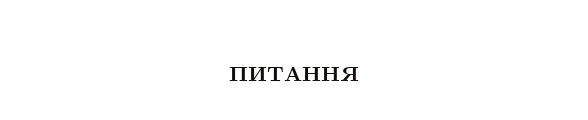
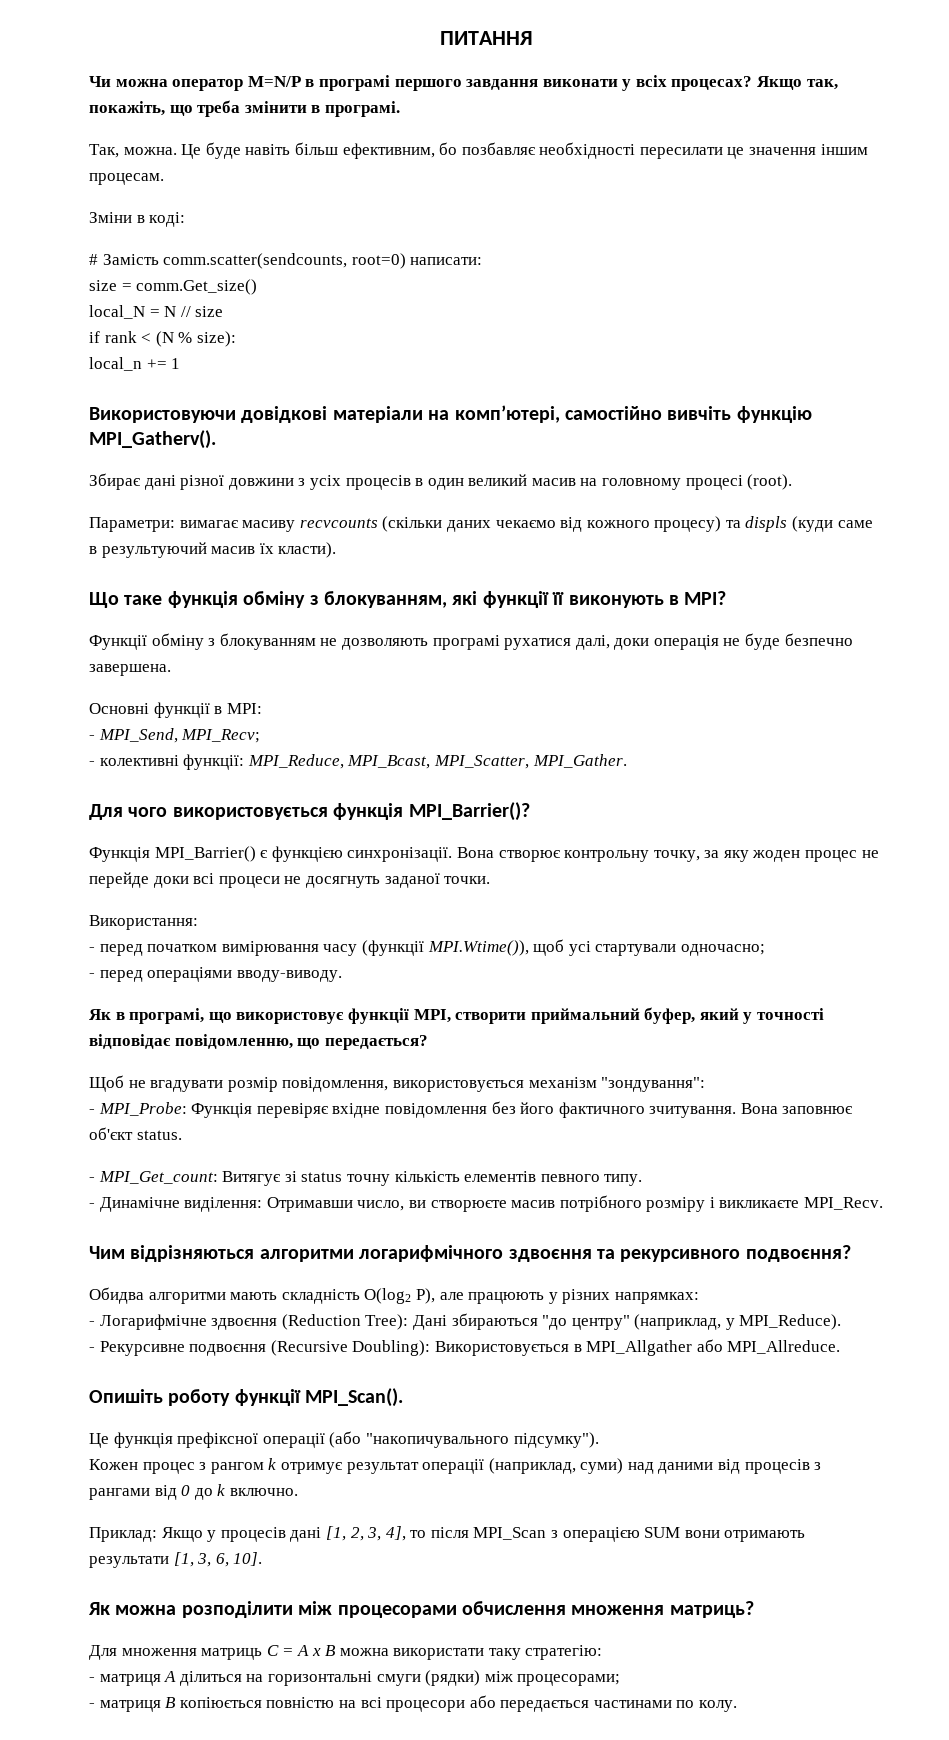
(359, 74) none -> [89,75,838,91] [89,100,400,117] [89,142,868,159] [89,173,164,185] [89,212,186,227] [89,253,483,269] [89,279,258,295] [89,305,224,319] [89,331,236,347] [89,357,181,371] [89,405,812,423] [89,430,216,449] [89,473,793,490] [89,516,873,532] [89,542,337,558] [89,591,727,608] [89,633,853,650] [89,664,171,676] [89,702,262,718] [89,728,261,743] [89,754,627,770] [89,802,530,821] [89,846,879,862] [89,872,491,888] [89,915,198,930] [89,939,765,956] [89,967,342,982] [89,1007,825,1024] [89,1034,428,1050] [89,1075,706,1092] [89,1101,854,1118] [89,1127,182,1140] [89,1171,643,1186] [89,1195,884,1212] [89,1245,851,1262] [89,1287,699,1304] [89,1313,842,1330] [89,1339,841,1356] [89,1388,404,1407] [89,1431,599,1448] [89,1458,822,1474] [89,1484,298,1500] [89,1526,806,1542] [89,1552,263,1568] [88,1601,754,1618] [89,1645,603,1660] [89,1670,621,1686] [89,1695,738,1712] // Чи можна оператор M=N/P в програмі першого завдання виконати у всіх процесах? Якщо так, покажіть, що треба змінити в програмі. // Так, можна. Це буде навіть більш ефективним, бо позбавляє необхідності пересилати це значення іншим процесам. // Зміни в коді: // # Замість comm.scatter(sendcounts, root=0) написати: // size = comm.Get_size() // local_N = N // size // if rank < (N % size): // local_n += 1 // Використовуючи довідкові матеріали на комп’ютері, самостійно вивчіть функцію MPI_Gatherv(). // Збирає дані різної довжини з усіх процесів в один великий масив на головному процесі (root). // Параметри: вимагає масиву recvcounts (скільки даних чекаємо від кожного процесу) та displs (куди саме в результуючий масив їх класти). // Що таке функція обміну з блокуванням, які функції її виконують в MPI? // Функції обміну з блокуванням не дозволяють програмі рухатися далі, доки операція не буде безпечно завершена. // Основні функції в MPI: // - MPI_Send, MPI_Recv; // - колективні функції: MPI_Reduce, MPI_Bcast, MPI_Scatter, MPI_Gather. // Для чого використовується функція MPI_Barrier()? // Функція MPI_Barrier() є функцією синхронізації. Вона створює контрольну точку, за яку жоден процес не перейде доки всі процеси не досягнуть заданої точки. // Використання: // - перед початком вимірювання часу (функції MPI.Wtime()), щоб усі стартували одночасно; // - перед операціями вводу-виводу. // Як в програмі, що використовує функції MPI, створити приймальний буфер, який у точності відповідає повідомленню, що передається? // Щоб не вгадувати розмір повідомлення, використовується механізм "зондування": // - MPI_Probe: Функція перевіряє вхідне повідомлення без його фактичного зчитування. Вона заповнює об'єкт status. // - MPI_Get_count: Витягує зі status точну кількість елементів певного типу. // - Динамічне виділення: Отримавши число, ви створюєте масив потрібного розміру і викликаєте MPI_Recv. // Чим відрізняються алгоритми логарифмічного здвоєння та рекурсивного подвоєння? // Обидва алгоритми мають складність O(log2 P), але працюють у різних напрямках: // - Логарифмічне здвоєння (Reduction Tree): Дані збираються "до центру" (наприклад, у MPI_Reduce). // - Рекурсивне подвоєння (Recursive Doubling): Використовується в MPI_Allgather або MPI_Allreduce. // Опишіть роботу функції MPI_Scan(). // Це функція префіксної операції (або "накопичувального підсумку"). // Кожен процес з рангом k отримує результат операції (наприклад, суми) над даними від процесів з рангами від 0 до k включно. // Приклад: Якщо у процесів дані [1, 2, 3, 4], то після MPI_Scan з операцією SUM вони отримають результати [1, 3, 6, 10]. // Як можна розподілити між процесорами обчислення множення матриць? // Для множення матриць C = A x B можна використати таку стратегію: // - матриця A ділиться на горизонтальні смуги (рядки) між процесорами; // - матриця B копіюється повністю на всі процесори або передається частинами по колу.

